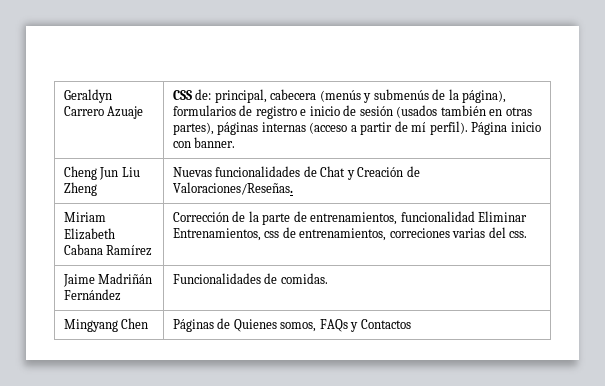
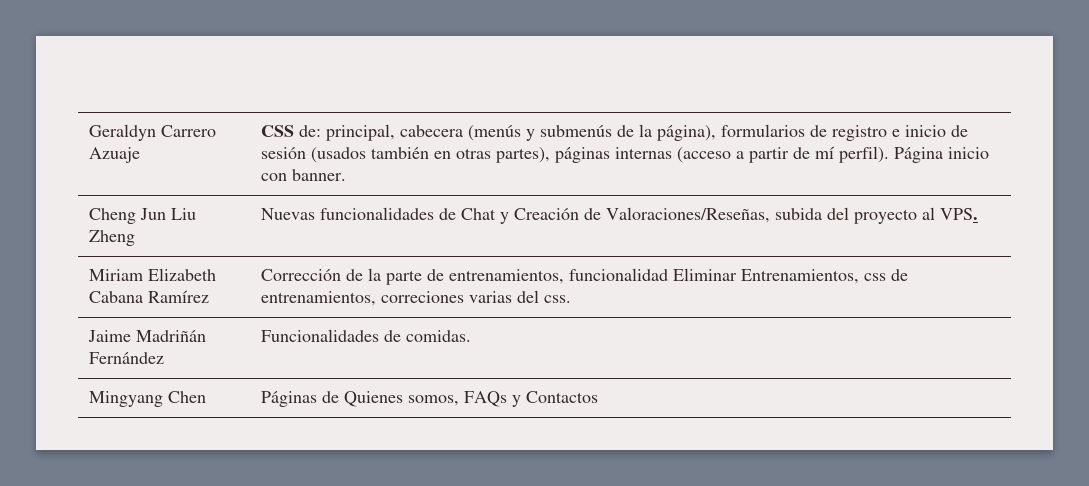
[172,182,293,195] Valoraciones/Reseñas. -> [605,207,978,224] Valoraciones/Reseñas, subida del proyecto al VPS.

